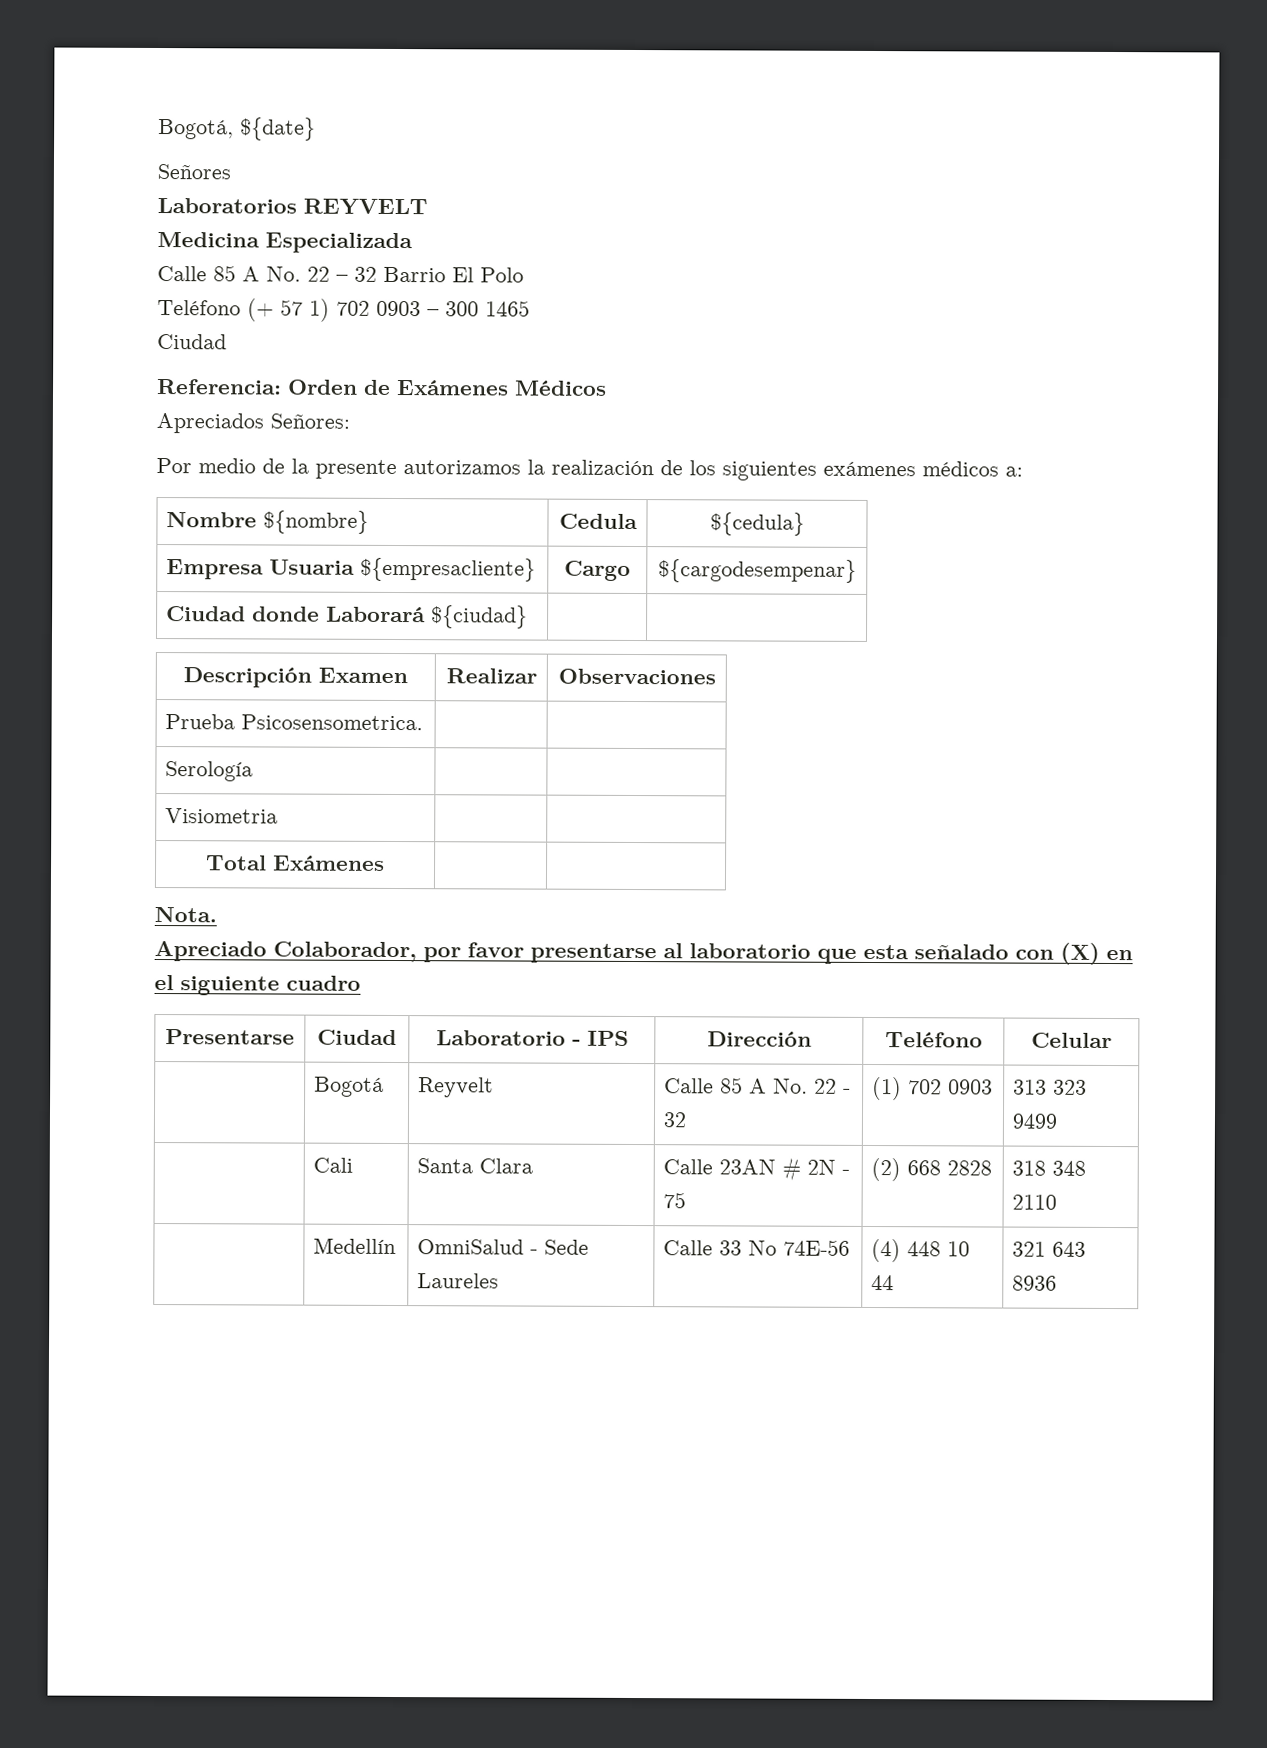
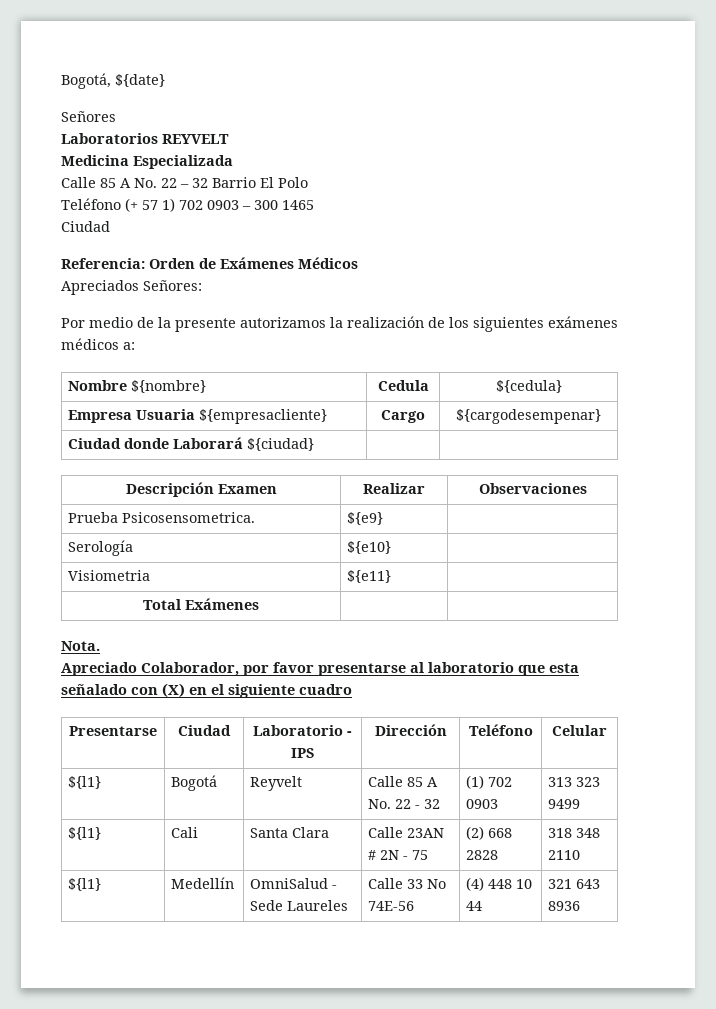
(424, 722) none -> [347,512,384,525] ${e9}
(254, 771) none -> [347,541,392,554] ${e10}
(279, 816) none -> [347,570,392,583] ${e11}
(1112, 1040) none -> [68,776,102,789] ${l1}
(1058, 1121) none -> [68,827,102,840] ${l1}
(1058, 1202) none -> [68,878,102,891] ${l1}

